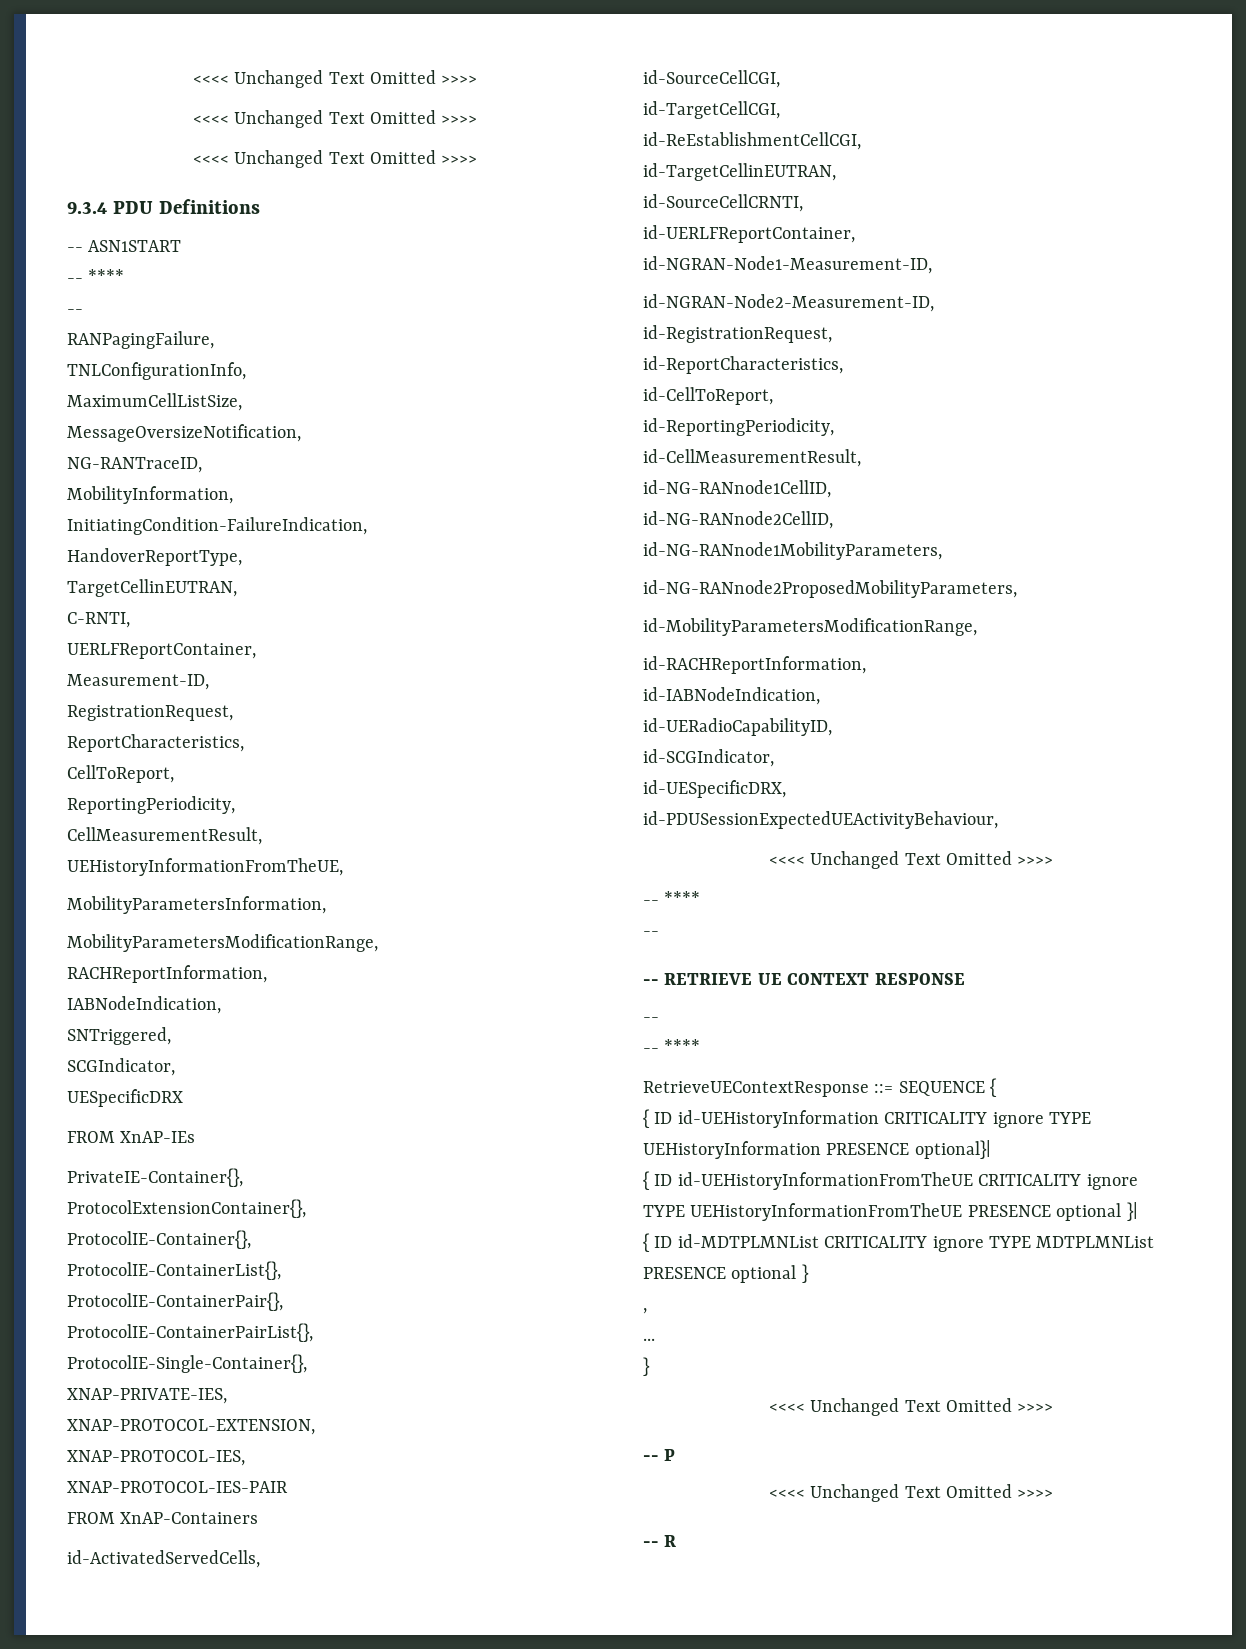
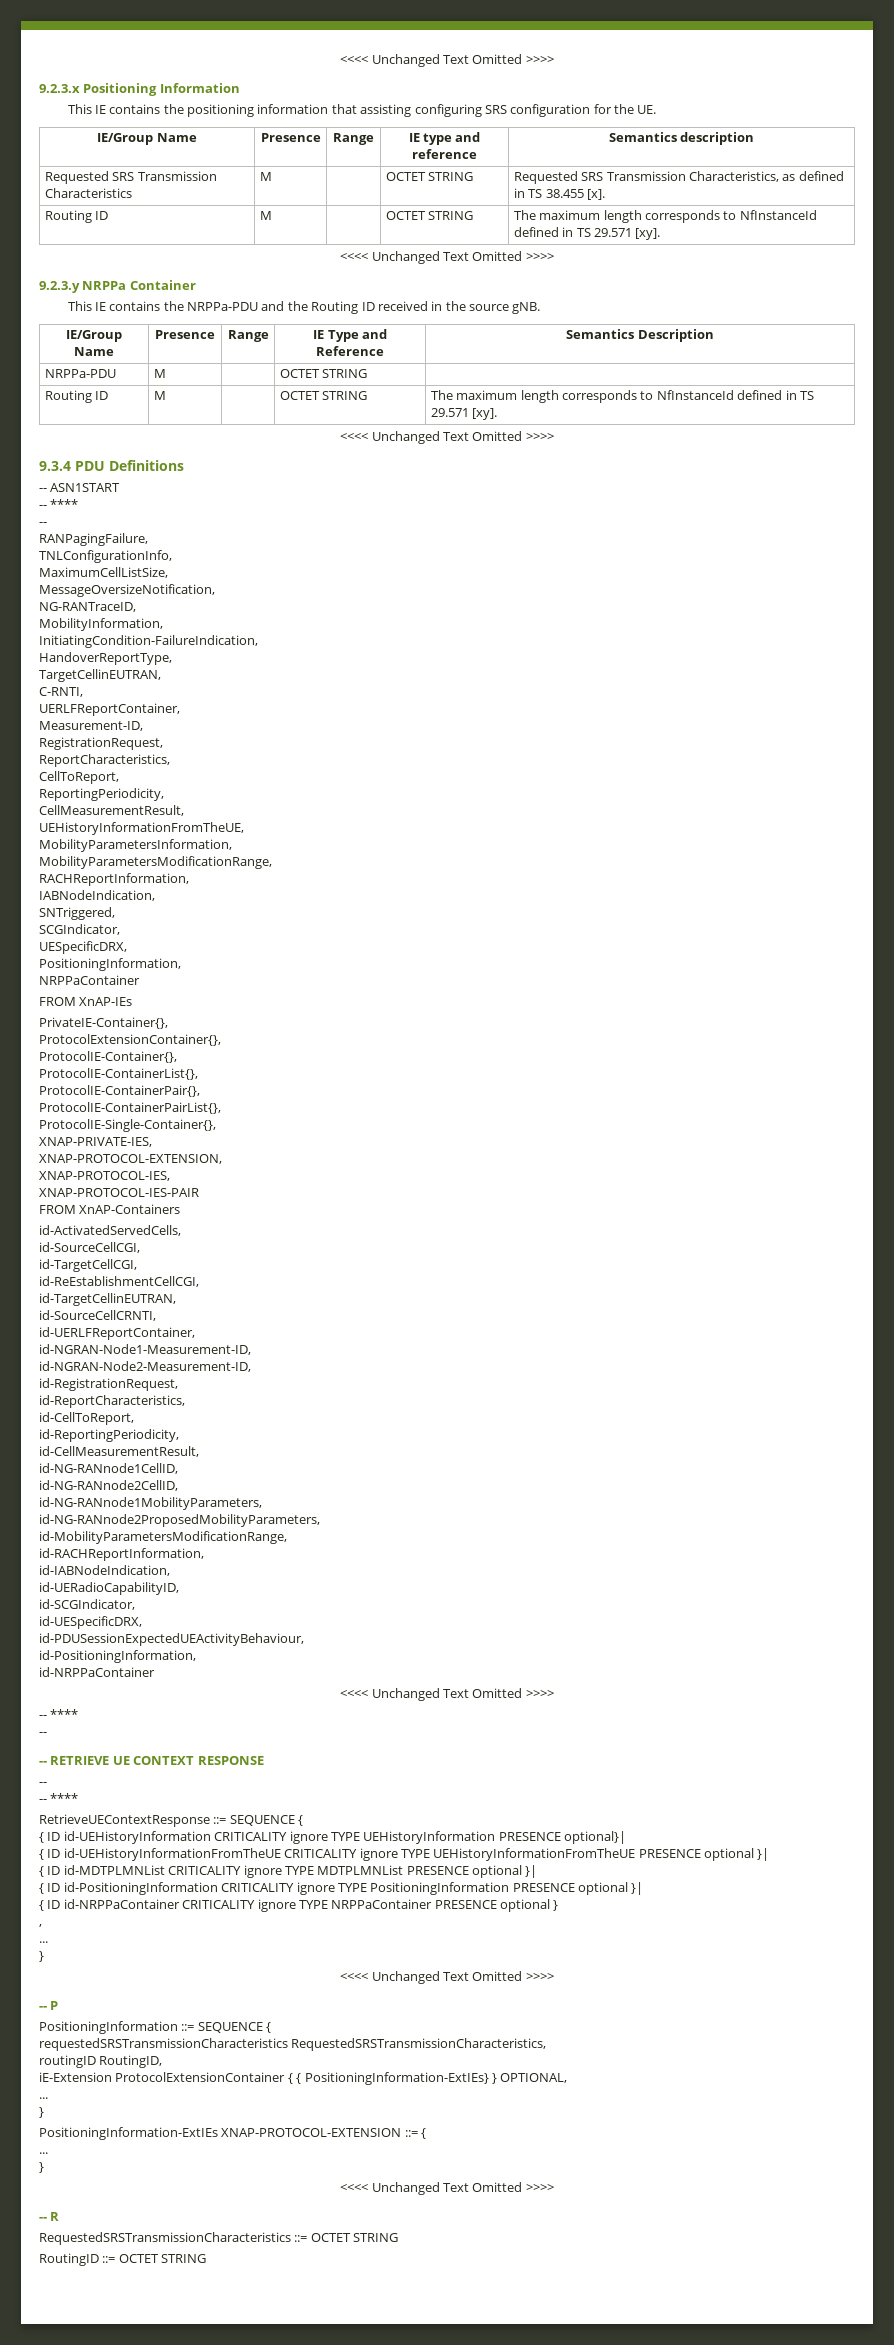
[192,70,478,88] [192,110,478,128] <<<< Unchanged Text Omitted >>>> // <<<< Unchanged Text Omitted >>>> -> [340,54,554,67] [39,83,240,96] [67,104,657,117] [97,133,197,145] [260,133,321,142] [333,133,374,145] [408,132,481,145] [412,149,477,159] [608,132,755,145] [44,171,217,184] [44,188,132,198] [259,172,272,181] [385,172,474,181] [513,171,844,184] [513,188,606,200] [44,210,109,223] [259,211,272,220] [385,211,474,220] [513,210,817,223] [513,227,661,240] [340,251,554,264] [39,280,196,293] [67,301,541,314] [66,330,122,342] [74,347,114,356] [155,330,215,339] [227,330,269,342] [313,329,387,342] [316,346,384,356] [566,329,714,342] [44,369,116,378] [153,369,166,378] [279,369,368,378] [44,390,109,403] [153,391,166,400] [279,391,368,400] [430,390,814,403] [430,408,498,420] <<<< Unchanged Text Omitted >>>> // 9.2.3.x Positioning Information // This IE contains the positioning information that assisting configuring SRS configuration for the UE. // IE/Group Name | Presence | Range | IE type and reference | Semantics description // Requested SRS Transmission Characteristics | M | | OCTET STRING | Requested SRS Transmission Characteristics, as defined in TS 38.455 [x]. // Routing ID | M | | OCTET STRING | The maximum length corresponds to NfInstanceId defined in TS 29.571 [xy]. // <<<< Unchanged Text Omitted >>>> // 9.2.3.y NRPPa Container // This IE contains the NRPPa-PDU and the Routing ID received in the source gNB. // IE/Group Name | Presence | Range | IE Type and Reference | Semantics Description // NRPPa-PDU | M | | OCTET STRING | // Routing ID | M | | OCTET STRING | The maximum length corresponds to NfInstanceId defined in TS 29.571 [xy].
[67,1089,183,1107] UESpecificDRX -> [39,941,127,954] [39,958,181,971] [39,975,140,985] UESpecificDRX, // PositioningInformation, // NRPPaContainer
(998, 820) none -> [39,1650,196,1663] [39,1667,155,1677] // id-PositioningInformation, // id-NRPPaContainer
(797, 1274) none -> [525,1865,538,1878] [39,1882,644,1895] [39,1899,550,1912] }| // { ID id-PositioningInformation CRITICALITY ignore TYPE PositioningInformation PRESENCE optional }| // { ID id-NRPPaContainer CRITICALITY ignore TYPE NRPPaContainer PRESENCE optional
(676, 1455) none -> [39,2021,272,2034] [39,2038,547,2051] [39,2055,163,2068] [39,2072,568,2085] [39,2097,48,2099] [39,2107,44,2118] [39,2127,427,2140] [39,2152,48,2154] [39,2162,44,2173] // PositioningInformation ::= SEQUENCE { // requestedSRSTransmissionCharacteristics RequestedSRSTransmissionCharacteristics, // routingID RoutingID, // iE-Extension ProtocolExtensionContainer { { PositioningInformation-ExtIEs} } OPTIONAL, // ... // } // PositioningInformation-ExtIEs XNAP-PROTOCOL-EXTENSION ::= { // ... // }
(677, 1541) none -> [39,2232,399,2245] [39,2253,207,2266] // RequestedSRSTransmissionCharacteristics ::= OCTET STRING // RoutingID ::= OCTET STRING

